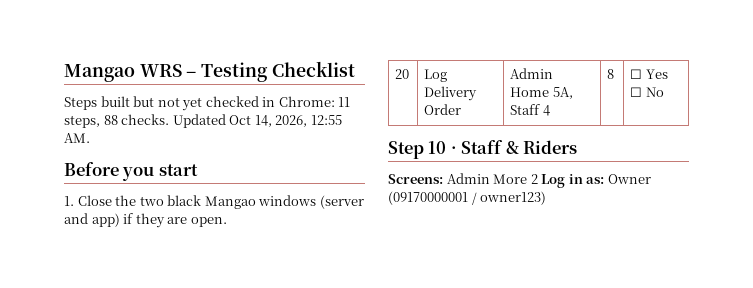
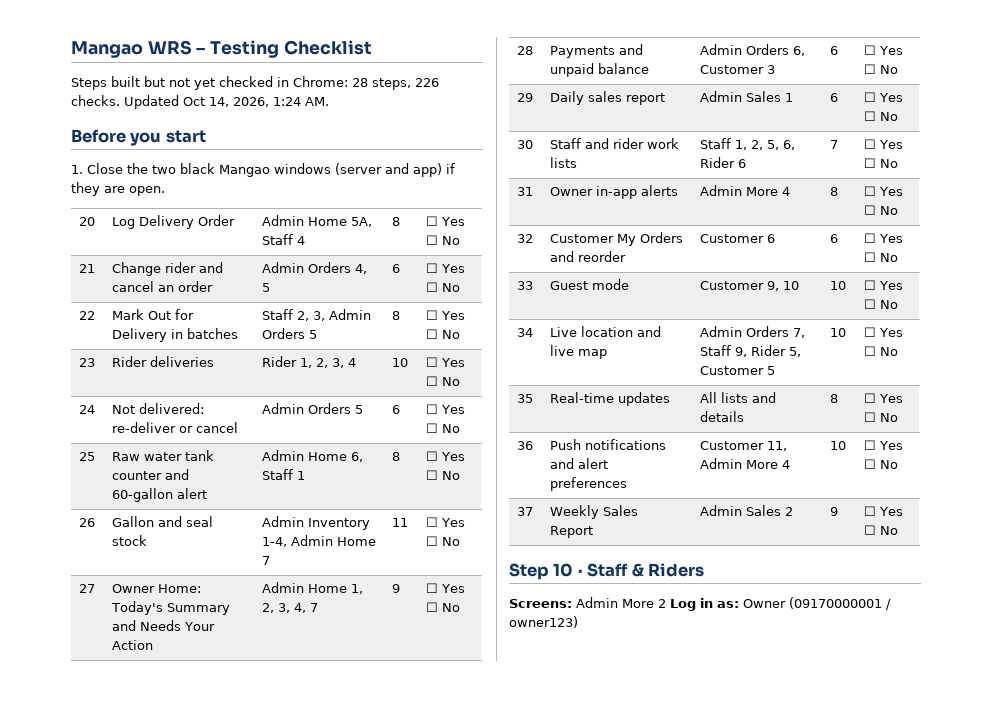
[338,97,351,107] [64,115,118,128] 11 steps, 88 -> [352,78,439,90] 28 steps, 226
[310,115,342,125] 12:55 -> [273,97,301,106] 1:24
(664, 92) none -> [79,264,96,273] [112,262,224,276] [112,281,214,292] [262,262,368,274] [262,283,271,292] [392,264,401,273] [426,263,466,273] [426,282,461,292] [79,311,96,320] [112,309,195,320] [112,328,239,342] [262,309,372,321] [262,328,318,339] [392,311,401,320] [426,310,466,320] [426,329,461,339] [79,358,96,367] [112,356,215,367] [262,356,357,368] [392,358,409,367] [426,357,466,367] [426,376,461,386] [79,405,96,414] [112,403,205,414] [112,422,239,433] [262,403,364,414] [392,405,401,414] [426,404,466,414] [426,423,461,433] [79,452,96,461] [112,450,215,461] [112,469,190,480] [112,488,208,502] [262,450,364,462] [262,469,306,480] [392,452,401,461] [426,451,466,461] [426,470,461,480] [79,518,96,527] [112,516,214,527] [112,535,148,546] [262,516,371,530] [262,535,377,547] [262,556,271,565] [392,518,409,527] [426,517,466,527] [426,536,461,546] [79,584,96,593] [112,584,202,593] [111,601,231,615] [112,620,216,631] [112,640,154,650] [262,582,364,594] [262,603,319,613] [392,584,401,593] [426,583,466,593] [426,602,461,612] [517,46,534,55] [550,44,644,58] [550,63,650,77] [700,44,806,56] [700,65,776,74] [830,46,839,55] [864,45,904,55] [864,64,899,74] [517,93,534,102] [550,91,666,105] [700,91,794,102] [830,93,839,102] [864,92,904,102] [864,111,899,121] [517,140,534,149] [550,138,680,149] [550,157,578,168] [700,138,796,150] [700,157,747,168] [830,140,839,149] [864,139,904,149] [864,158,899,168] [517,187,534,196] [550,185,679,199] [700,185,791,196] [830,187,839,196] [864,186,904,196] [864,205,899,215] [517,234,534,243] [550,232,684,246] [550,251,627,262] [700,234,776,243] [830,234,839,243] [864,233,904,243] [864,252,899,262] [517,281,534,290] [550,279,630,290] [700,281,800,291] [830,281,847,290] [864,280,904,290] [864,299,899,309] [517,328,534,337] [550,326,662,337] [550,345,608,359] [700,326,806,338] [700,345,802,357] [700,366,776,375] [830,328,847,337] [864,327,904,337] [864,346,899,356] [517,394,534,403] [550,392,671,406] [700,392,777,403] [700,411,745,422] [830,394,839,403] [864,393,904,403] [864,412,899,422] [517,441,534,450] [550,439,667,450] [550,458,609,469] [550,477,628,491] [700,441,788,451] [700,458,791,469] [830,441,847,450] [864,440,904,450] [864,459,899,469] [517,507,534,516] [550,505,639,519] [550,526,594,538] [700,505,794,516] [830,507,839,516] [864,506,904,516] [864,525,899,535] // 21 | Change rider and cancel an order | Admin Orders 4, 5 | 6 | ☐ Yes ☐ No // 22 | Mark Out for Delivery in batches | Staff 2, 3, Admin Orders 5 | 8 | ☐ Yes ☐ No // 23 | Rider deliveries | Rider 1, 2, 3, 4 | 10 | ☐ Yes ☐ No // 24 | Not delivered: re-deliver or cancel | Admin Orders 5 | 6 | ☐ Yes ☐ No // 25 | Raw water tank counter and 60-gallon alert | Admin Home 6, Staff 1 | 8 | ☐ Yes ☐ No // 26 | Gallon and seal stock | Admin Inventory 1-4, Admin Home 7 | 11 | ☐ Yes ☐ No // 27 | Owner Home: Today's Summary and Needs Your Action | Admin Home 1, 2, 3, 4, 7 | 9 | ☐ Yes ☐ No // 28 | Payments and unpaid balance | Admin Orders 6, Customer 3 | 6 | ☐ Yes ☐ No // 29 | Daily sales report | Admin Sales 1 | 6 | ☐ Yes ☐ No // 30 | Staff and rider work lists | Staff 1, 2, 5, 6, Rider 6 | 7 | ☐ Yes ☐ No // 31 | Owner in-app alerts | Admin More 4 | 8 | ☐ Yes ☐ No // 32 | Customer My Orders and reorder | Customer 6 | 6 | ☐ Yes ☐ No // 33 | Guest mode | Customer 9, 10 | 10 | ☐ Yes ☐ No // 34 | Live location and live map | Admin Orders 7, Staff 9, Rider 5, Customer 5 | 10 | ☐ Yes ☐ No // 35 | Real-time updates | All lists and details | 8 | ☐ Yes ☐ No // 36 | Push notifications and alert preferences | Customer 11, Admin More 4 | 10 | ☐ Yes ☐ No // 37 | Weekly Sales Report | Admin Sales 2 | 9 | ☐ Yes ☐ No

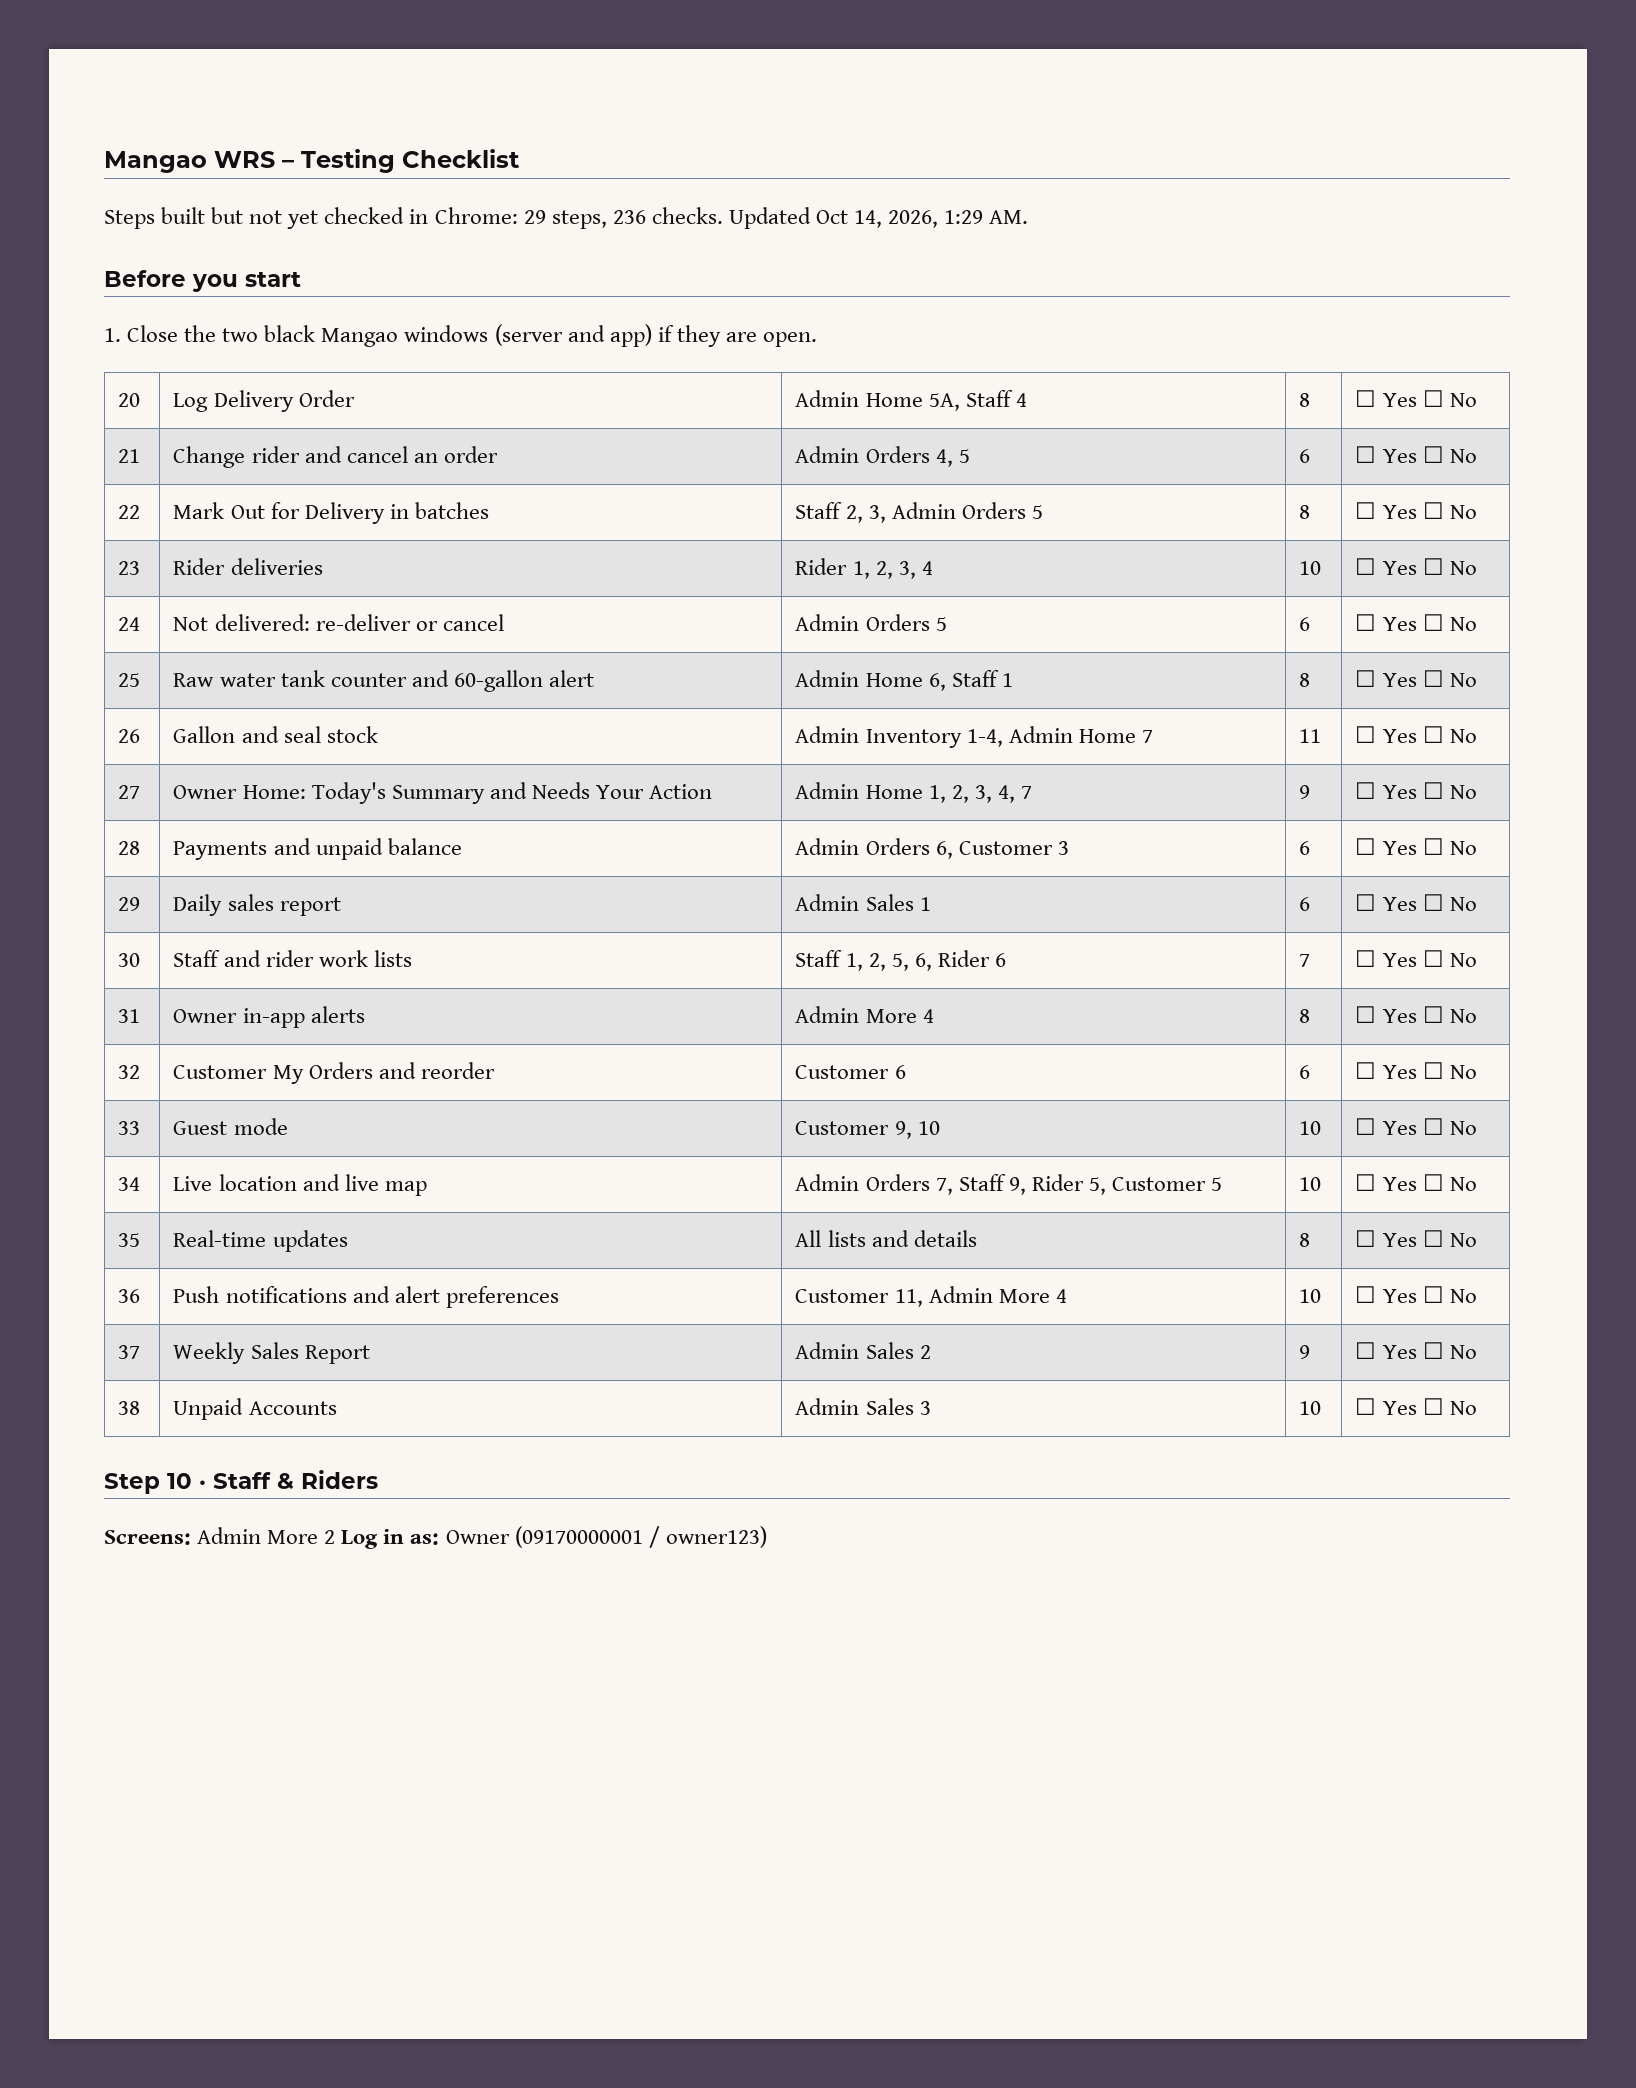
[352,78,439,90] 28 steps, 226 -> [523,210,646,229] 29 steps, 236
[273,97,301,106] 1:24 -> [944,210,984,224] 1:29
(899, 530) none -> [118,1401,141,1415] [173,1398,337,1420] [795,1398,931,1415] [1299,1401,1322,1415] [1355,1398,1477,1415] // 38 | Unpaid Accounts | Admin Sales 3 | 10 | ☐ Yes ☐ No

